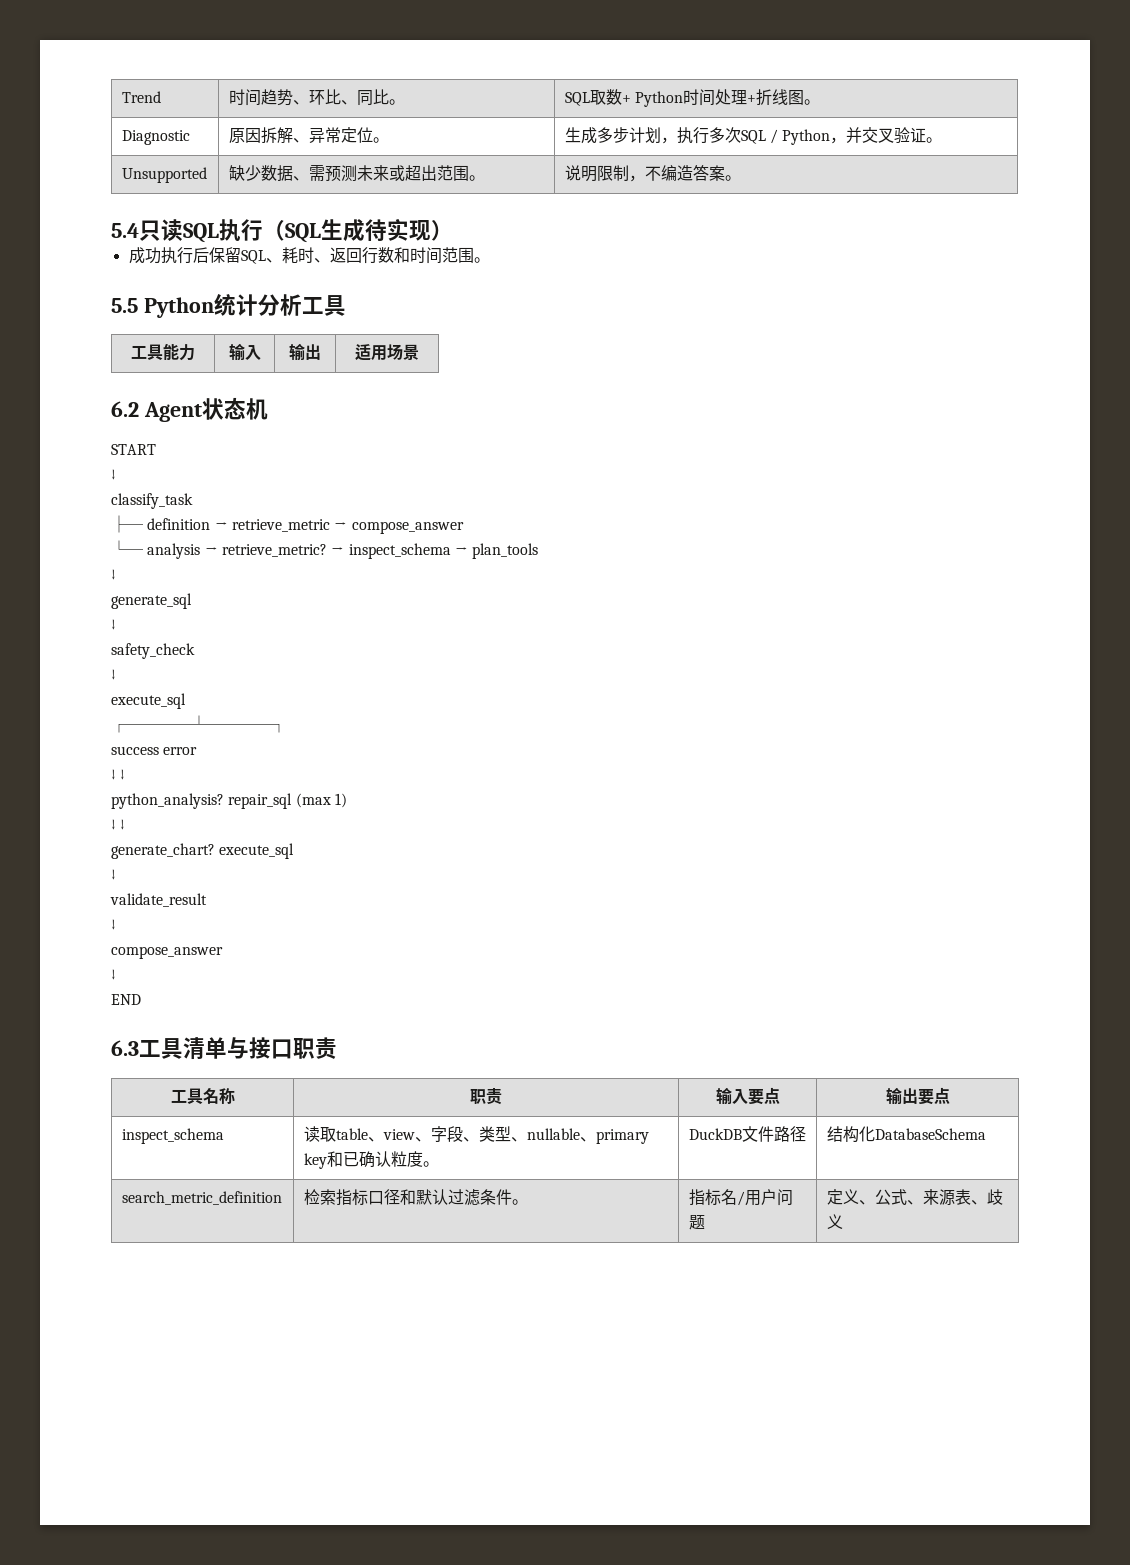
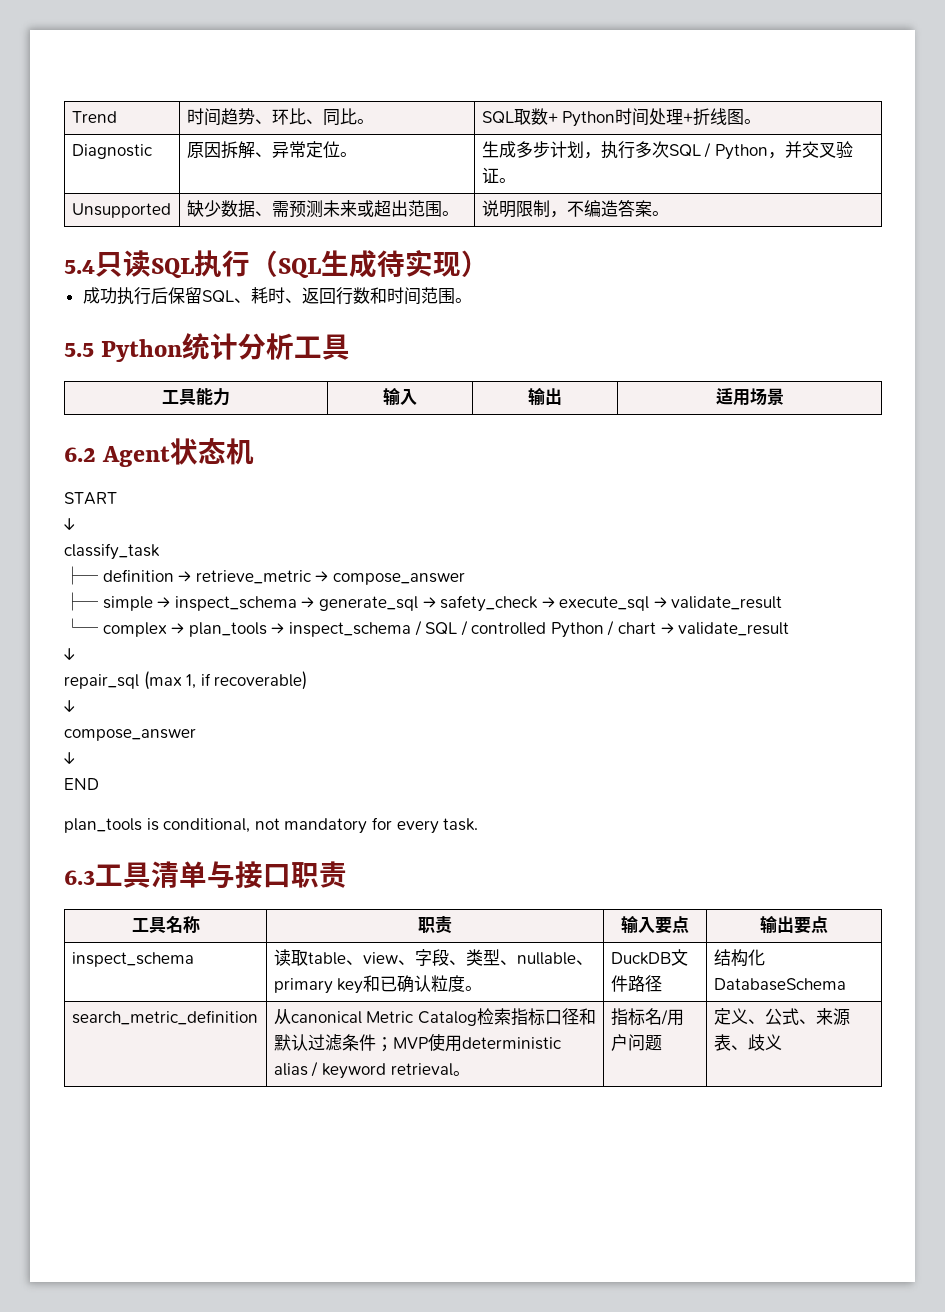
[111,540,539,559] [111,569,116,580] [111,593,192,609] [111,619,116,630] [111,643,195,659] [111,669,116,680] [111,693,186,709] [111,715,287,733] [111,746,198,755] [111,769,126,780] [111,793,347,809] [111,819,126,830] [111,843,295,859] [111,869,116,880] [110,893,207,907] [111,919,116,930] [111,946,223,959] [111,969,116,980] [111,994,141,1005] └─ analysis → retrieve_metric? → inspect_schema → plan_tools // ↓ // generate_sql // ↓ // safety_check // ↓ // execute_sql // ┌────┴────┐ // success error // ↓ ↓ // python_analysis? repair_sql (max 1) // ↓ ↓ // generate_chart? execute_sql // ↓ // validate_result // ↓ // compose_answer // ↓ // END -> [64,592,783,612] [64,618,790,638] [64,648,75,660] [64,671,308,690] [64,700,75,712] [64,728,196,741] [64,752,75,764] [64,778,99,790] [64,817,479,834] ├─ simple → inspect_schema → generate_sql → safety_check → execute_sql → validate_result // └─ complex → plan_tools → inspect_schema / SQL / controlled Python / chart → validate_result // ↓ // repair_sql (max 1, if recoverable) // ↓ // compose_answer // ↓ // END // plan_tools is conditional, not mandatory for every task.
(282, 1198) none -> [273,1009,477,1026] 从canonical Metric Catalog
(512, 1197) none -> [375,1033,561,1052] [273,1061,453,1079] ；MVP使用deterministic alias / keyword retrieval

